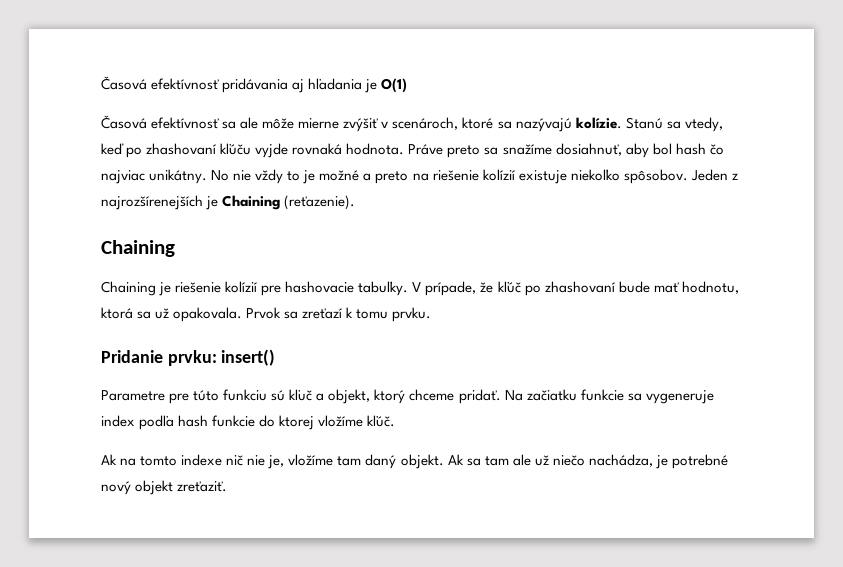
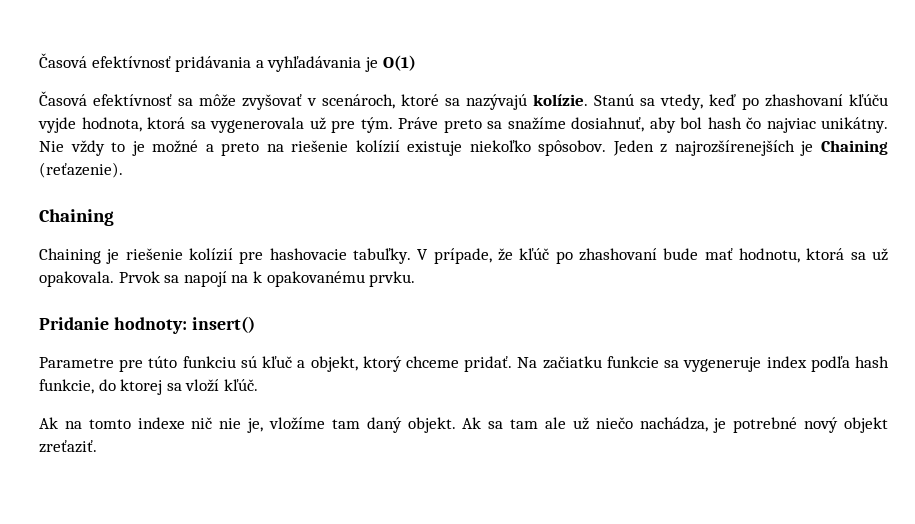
[292,78,363,93] aj hľadania -> [255,56,362,72] a vyhľadávania
[240,117,379,132] ale môže mierne zvýšiť -> [199,94,302,110] môže zvyšovať
[292,143,405,155] rovnaká hodnota. -> [81,117,393,133] hodnota, ktorá sa vygenerovala už pre tým.
[211,170,252,181] No nie -> [39,141,64,152] Nie
[302,307,389,319] zreťazí k tomu -> [183,271,365,287] napojí na k opakovanému
[167,350,217,366] prvku: -> [113,317,187,334] hodnoty:
[212,415,256,427] funkcie -> [39,379,94,394] funkcie,
[318,415,364,427] vložíme -> [166,379,220,392] sa vloží

